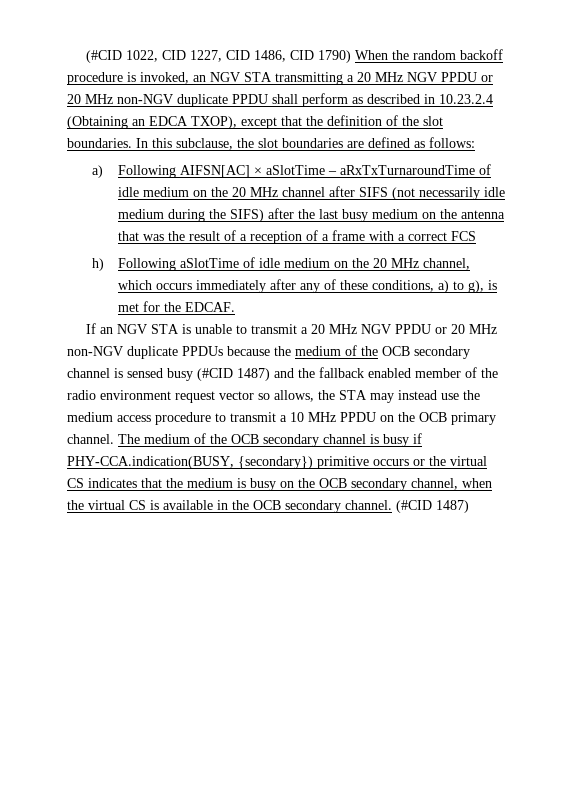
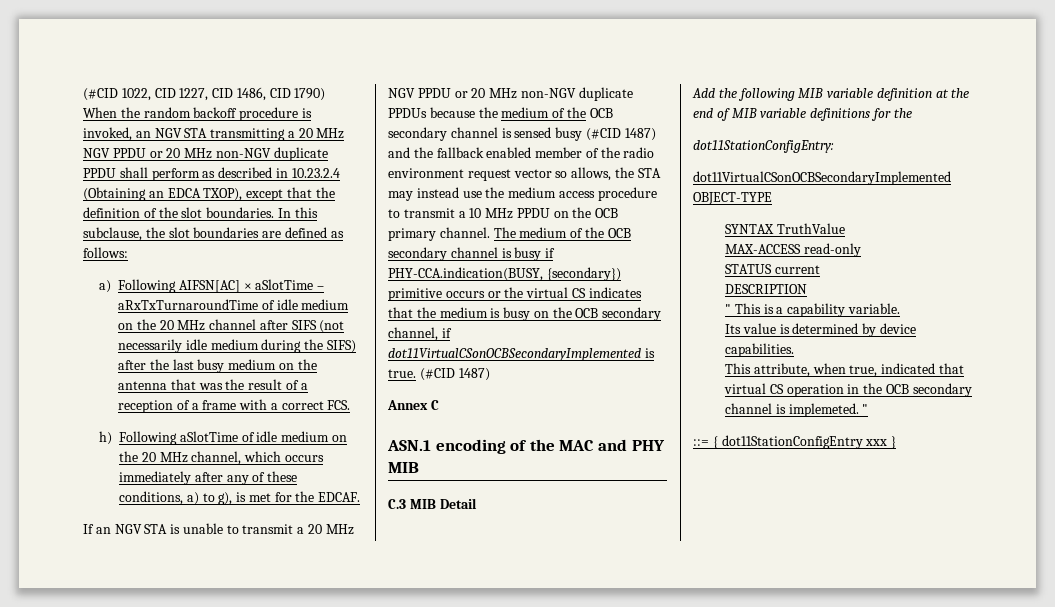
[450,231,476,241] FCS -> [327,400,351,410] FCS.
[462,478,492,488] [67,500,469,513] when the virtual CS is available in the OCB secondary channel. (#CID 1487) -> [441,328,452,338] [388,348,655,361] [388,368,490,381] [387,400,439,410] [387,439,665,454] [388,462,419,473] [388,498,477,509] [692,88,970,101] [693,108,912,121] [693,140,834,153] [693,171,951,185] [693,192,772,205] [724,223,845,234] [724,243,861,257] [724,264,820,274] [724,284,807,294] [724,303,900,317] [724,323,916,337] [724,343,794,357] [724,363,964,377] [723,383,972,397] [724,403,869,417] [693,435,897,449] if dot11VirtualCSonOCBSecondaryImplemented is true. (#CID 1487) // Annex C // ASN.1 encoding of the MAC and PHY MIB // C.3 MIB Detail // Add the following MIB variable definition at the end of MIB variable definitions for the // dot11StationConfigEntry: // dot11VirtualCSonOCBSecondaryImplemented OBJECT-TYPE // SYNTAX TruthValue // MAX-ACCESS read-only // STATUS current // DESCRIPTION // " This is a capability variable. // Its value is determined by device capabilities. // This attribute, when true, indicated that virtual CS operation in the OCB secondary channel is implemeted. " // ::= { dot11StationConfigEntry xxx }

